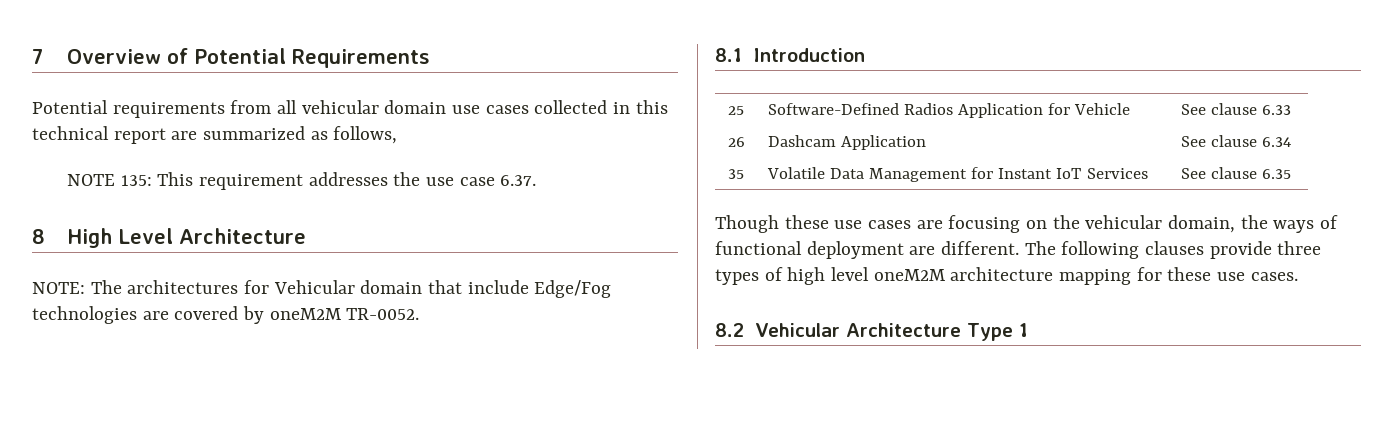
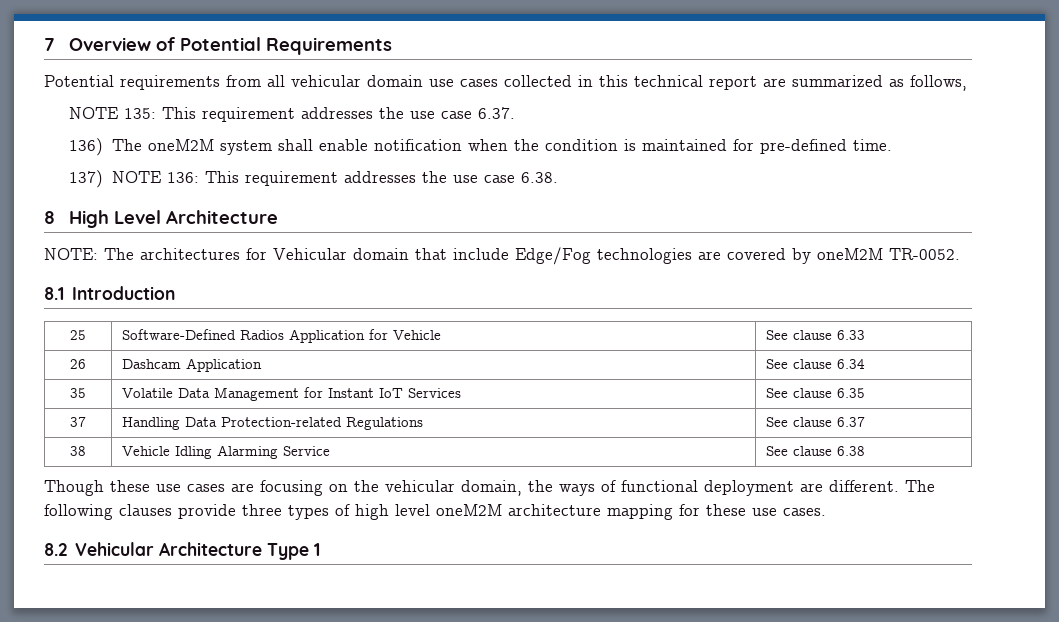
(537, 180) none -> [69,138,892,156] [69,170,558,188] // 136) The oneM2M system shall enable notification when the condition is maintained for pre-defined time. // 137) NOTE 136: This requirement addresses the use case 6.38.
(1291, 174) none -> [70,417,86,427] [121,417,423,430] [765,417,865,427] [70,446,86,456] [121,445,330,459] [765,446,865,456] // 37 | Handling Data Protection-related Regulations | See clause 6.37 // 38 | Vehicle Idling Alarming Service | See clause 6.38

